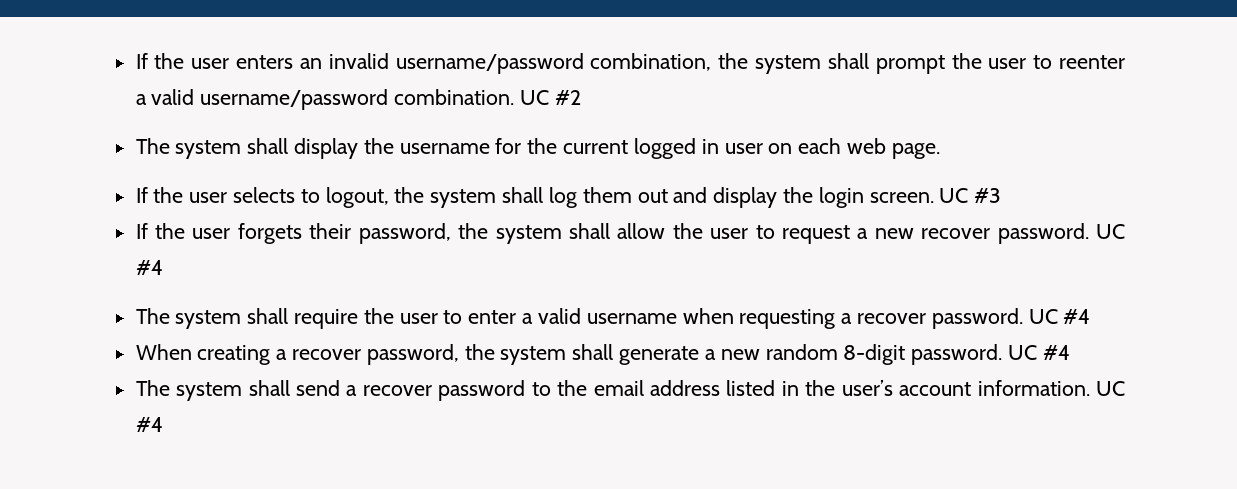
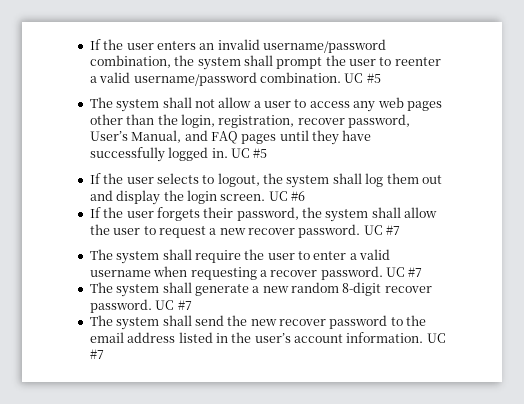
[554,90,581,105] [135,138,940,159] #2 // The system shall display the username for the current logged in user on each web page. -> [366,73,381,83] [89,97,442,112] [89,114,410,128] [89,130,372,145] [89,147,268,162] #5 // The system shall not allow a user to access any web pages other than the login, registration, recover password, User’s Manual, and FAQ pages until they have successfully logged in. UC #5
[974,188,1002,203] #3 -> [291,191,305,201] #6
[135,260,163,275] #4 -> [386,225,401,235] #7
[1063,309,1091,324] [135,344,495,365] #4 // When creating a recover password, the -> [408,267,423,277] [89,282,113,293] #7 // The
[911,344,1070,365] password. UC #4 -> [384,286,432,293] [89,299,192,313] recover password. UC #7
[346,385,358,396] a -> [227,315,277,326] the new
[135,417,163,432] #4 -> [89,349,104,359] #7

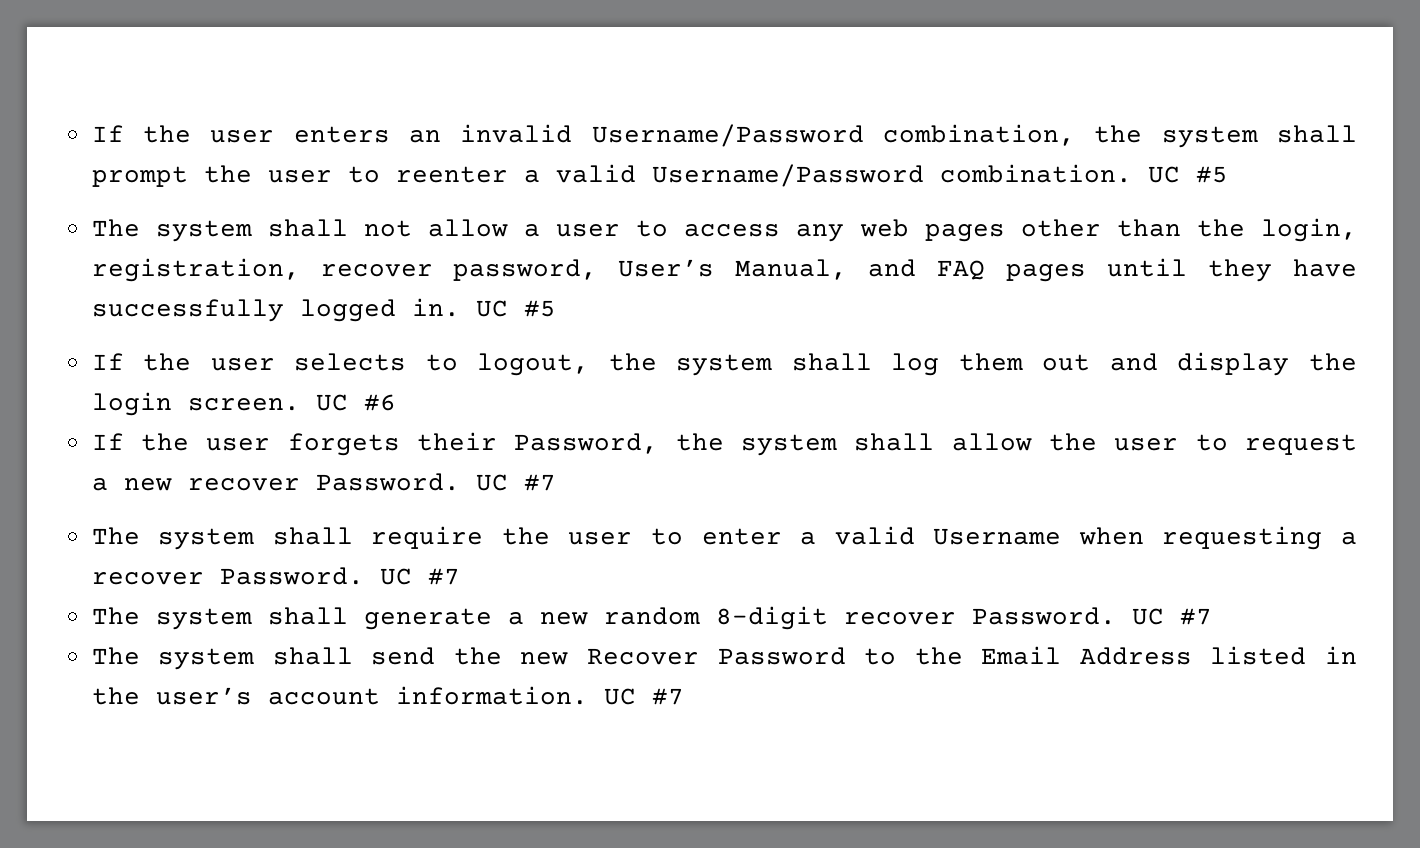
[263,39,386,53] username/password -> [591,124,864,147] Username/Password
[133,72,257,86] username/password -> [651,164,924,187] Username/Password
[236,207,299,221] password, -> [514,433,659,454] Password,
[298,224,361,238] password. -> [315,473,460,491] Password.
[89,270,151,277] username -> [933,528,1062,545] Username
[320,266,383,280] password. -> [219,567,364,585] Password.
[89,299,152,313] password. -> [971,607,1116,625] Password.
[279,315,427,329] [89,332,176,343] recover password to the email address -> [587,646,1192,665] Recover Password to the Email Address

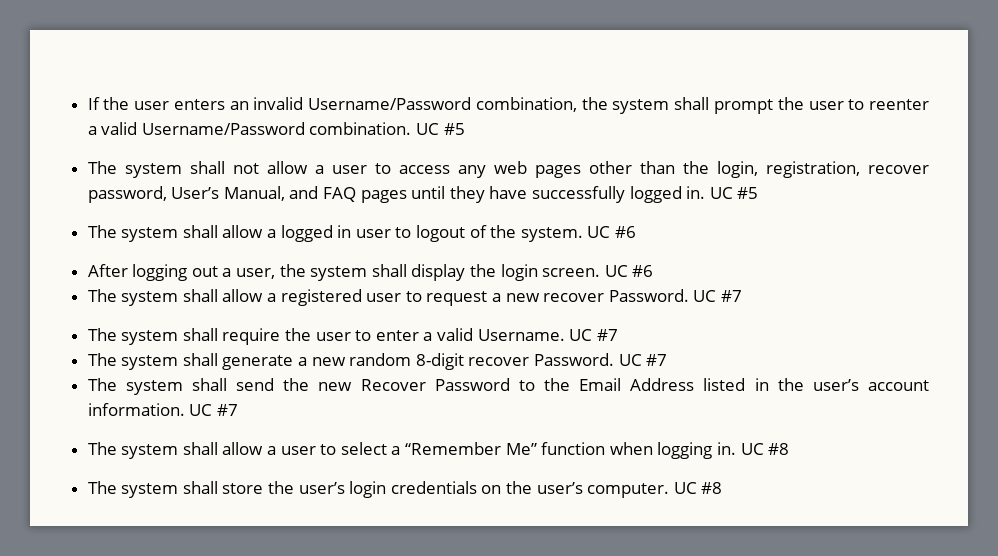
[91,353,1158,376] If the user selects to logout, the system shall log them out and -> [87,225,636,242] [87,264,407,281] The system shall allow a logged in user to logout of the system. UC #6 // After logging out a user, the system shall
[91,432,1097,456] If the user forgets their Password, the system shall allow the -> [87,289,362,306] The system shall allow a registered
[933,526,1357,550] [91,567,364,585] Username when requesting a recover Password. -> [477,329,565,341] Username.
(684, 696) none -> [87,442,790,459] [87,481,723,498] // The system shall allow a user to select a “Remember Me” function when logging in. UC #8 // The system shall store the user’s login credentials on the user’s computer. UC #8

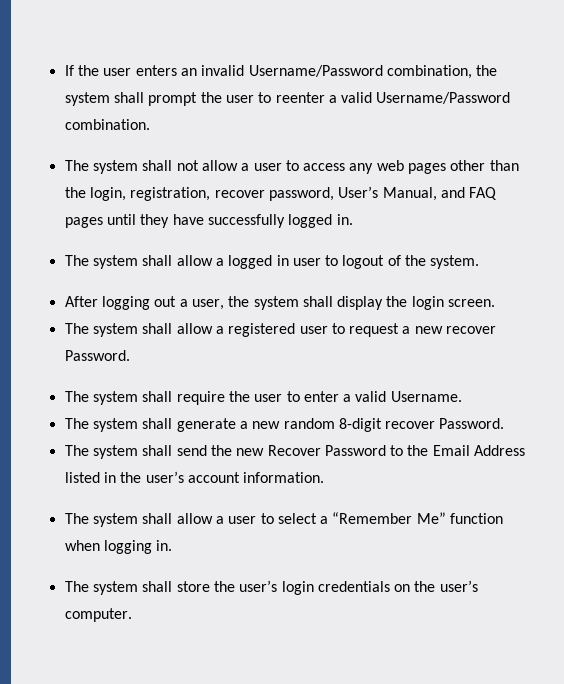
[416,123,465,135] UC #5 -> (150, 124) none
[709,187,759,199] UC #5 -> (353, 219) none
[587,226,636,238] UC #6 -> (480, 262) none
[604,265,654,277] UC #6 -> (496, 303) none
[693,290,742,302] UC #7 -> (130, 355) none
[569,329,618,341] UC #7 -> (462, 396) none
[618,354,668,366] UC #7 -> (505, 423) none
[189,404,238,416] UC #7 -> (325, 477) none
[740,443,790,455] UC #8 -> (173, 545) none
[673,482,723,494] UC #8 -> (132, 615) none

